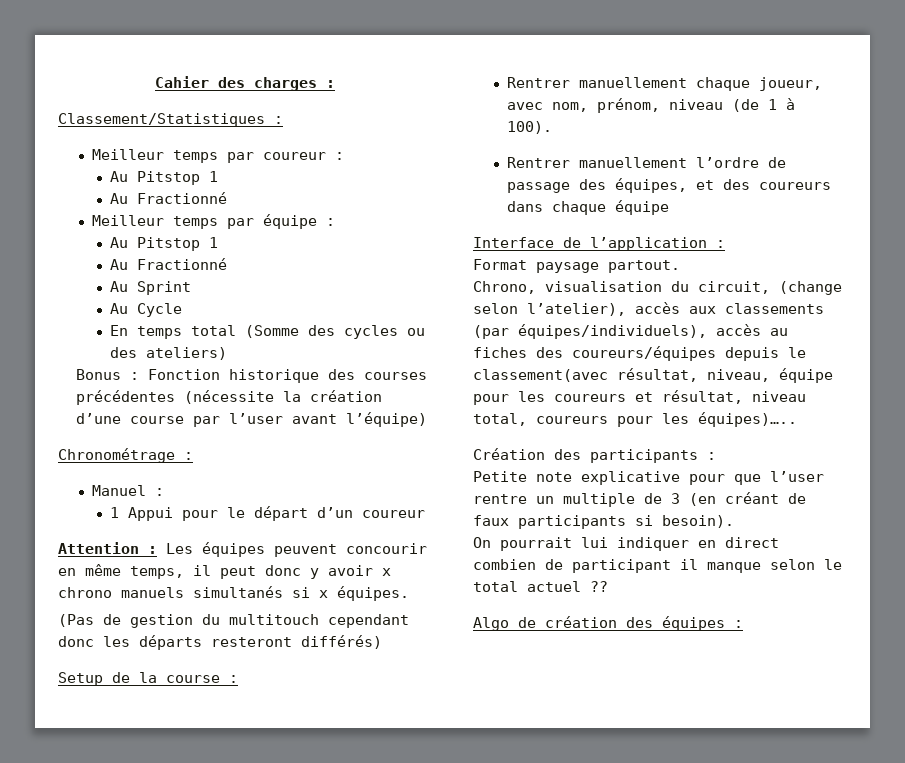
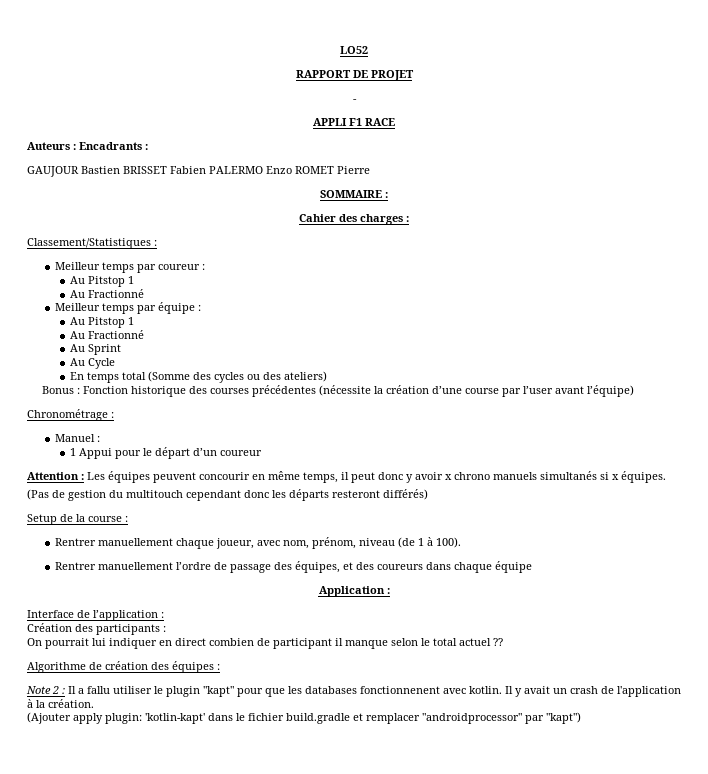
(155, 82) none -> [340,46,368,54] [295,70,414,81] [352,99,357,102] [313,118,395,126] [27,142,148,150] [27,166,370,177] [320,190,388,198] LO52 // RAPPORT DE PROJET // - // APPLI F1 RACE // Auteurs : Encadrants : // GAUJOUR Bastien BRISSET Fabien PALERMO Enzo ROMET Pierre // SOMMAIRE : //
(670, 207) none -> [318,586,390,597] // Application :
[473,259,680,273] [473,281,842,295] [473,302,824,316] [473,324,788,339] [473,346,806,361] [473,368,833,383] [473,390,806,405] [473,412,797,427] [473,448,716,463] [473,471,824,485] [473,492,806,507] [473,515,734,529] Format paysage partout. // Chrono, visualisation du circuit, (change selon l’atelier), accès aux classements (par équipes/individuels), accès au fiches des coureurs/équipes depuis le classement(avec résultat, niveau, équipe pour les coureurs et résultat, niveau total, coureurs pour les équipes)….. // Création des participants : // Petite note explicative pour que l’user rentre un multiple de 3 (en créant de faux participants si besoin). -> [27,623,166,635] Création des participants :
[473,617,509,631] Algo -> [27,662,86,673] Algorithme
(743, 624) none -> [26,686,681,697] [27,699,94,708] [27,712,581,724] // Note 2 : Il a fallu utiliser le plugin "kapt" pour que les databases fonctionnenent avec kotlin. Il y avait un crash de l'application à la création. // (Ajouter apply plugin: 'kotlin-kapt' dans le fichier build.gradle et remplacer "androidprocessor" par "kapt")

